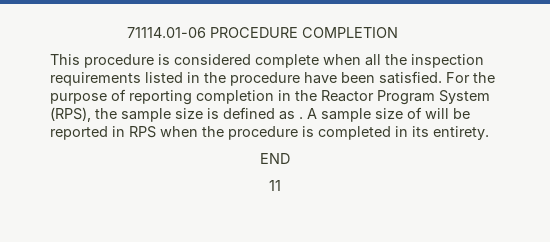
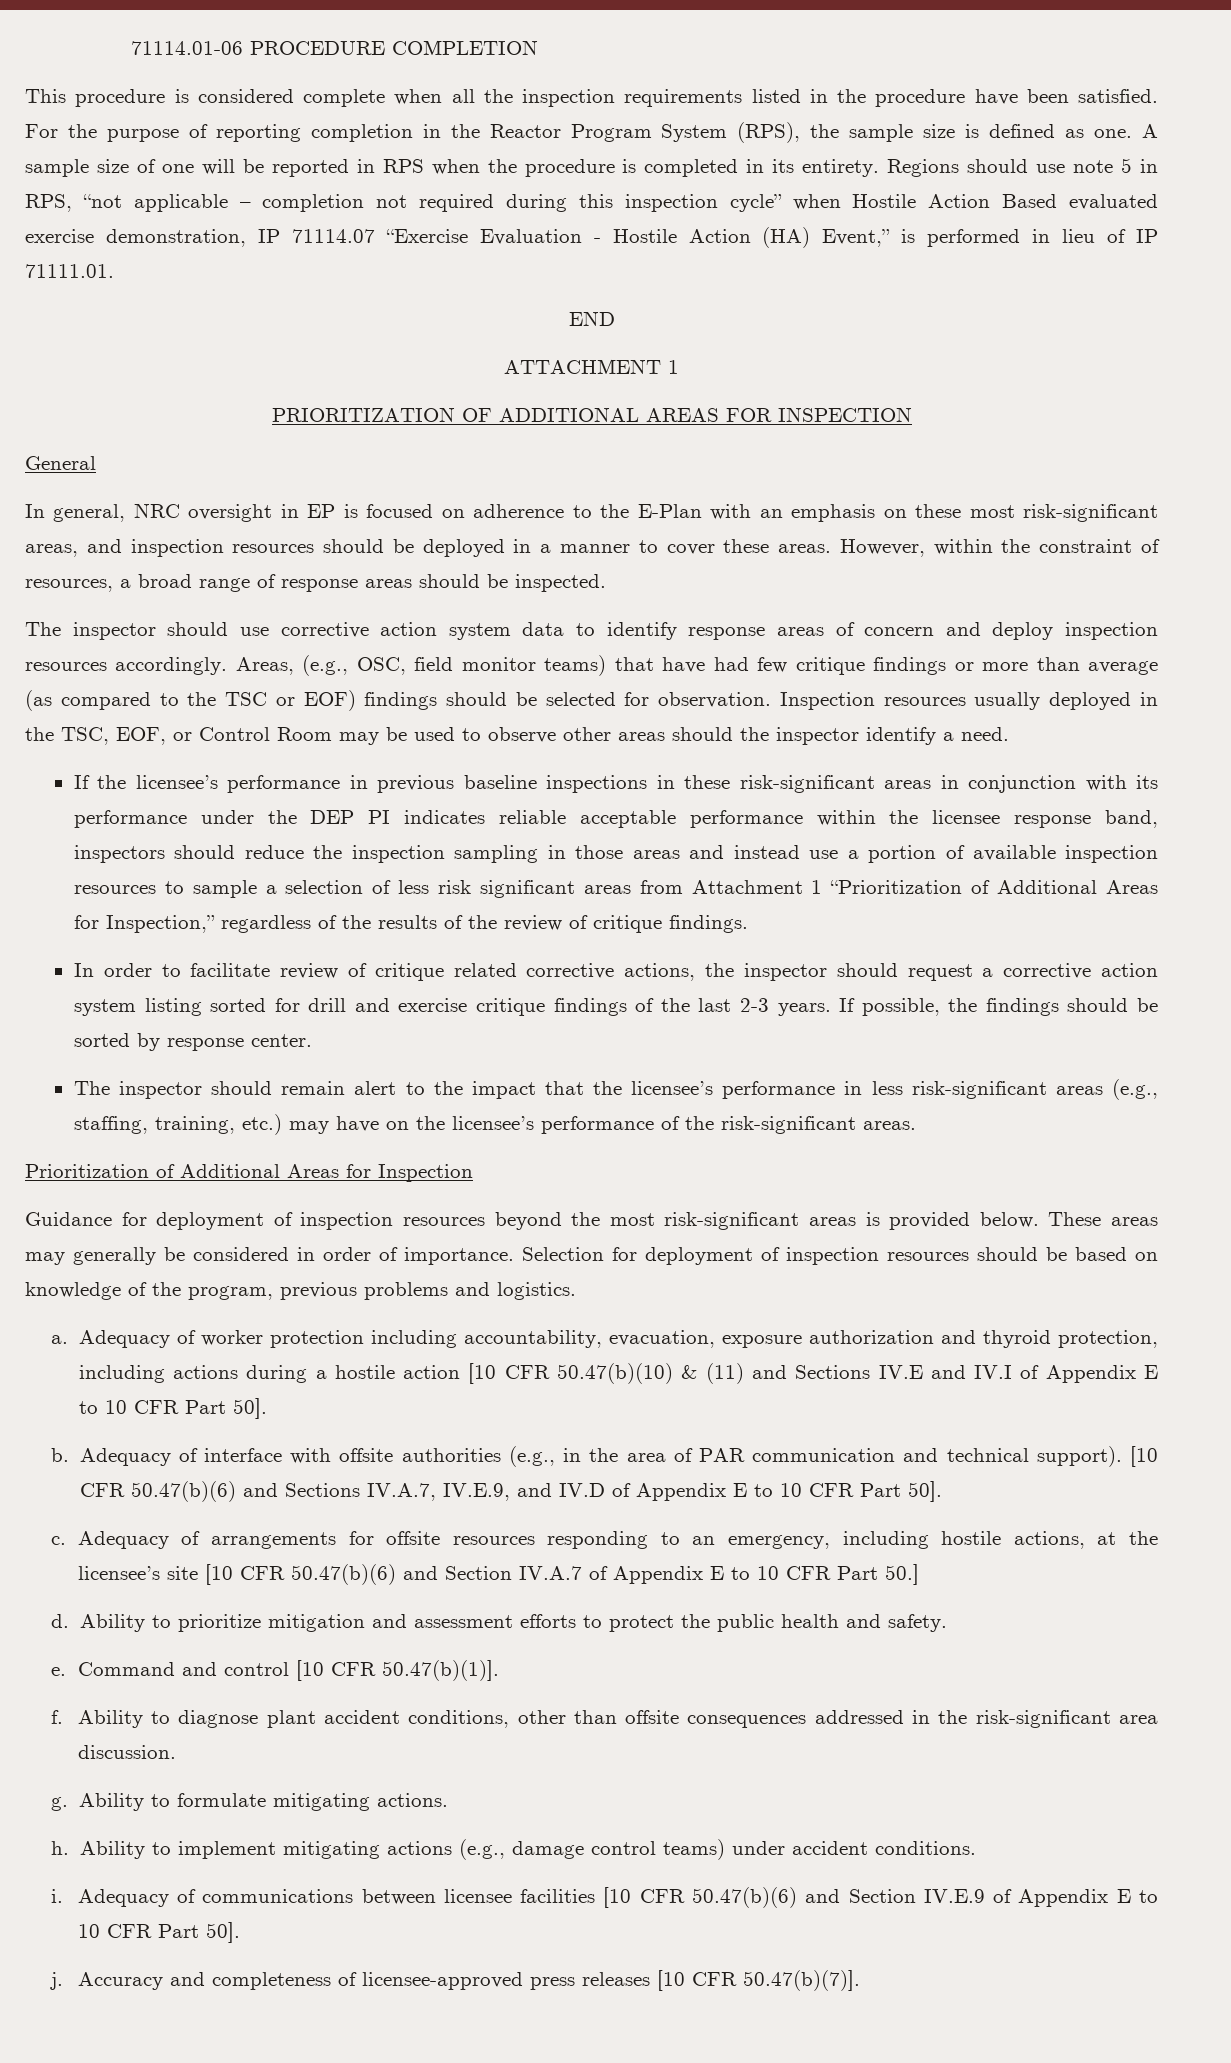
[299,117,303,119] . -> [1094,129,1133,138] one.
(422, 113) none -> [161,164,194,173] one
[260,153,290,164] [269,180,281,191] // END // 11 -> [887,158,1159,177] [25,194,1158,212] [25,227,1158,248] [25,264,114,278] [568,311,615,326] [504,359,679,374] [271,407,912,422] [25,456,96,470] [25,503,1159,522] [25,539,1161,557] [25,574,606,592] [25,622,1158,640] [25,655,1159,676] [25,690,1158,711] [25,727,1009,745] [73,775,1158,793] [73,810,1159,828] [73,845,1158,863] [73,880,1158,898] [73,915,748,933] [73,963,1158,981] [73,998,1158,1016] [73,1033,312,1051] [73,1079,1158,1100] [73,1114,916,1135] [25,1164,473,1182] [25,1212,1158,1230] [25,1247,1158,1265] [25,1282,576,1300] [51,1330,1158,1348] [78,1363,1158,1384] [78,1398,267,1419] [51,1446,1158,1467] [79,1481,942,1502] [51,1531,1158,1549] [77,1564,919,1585] [51,1614,947,1632] [51,1660,499,1681] [51,1710,1158,1728] [77,1745,176,1759] [51,1793,448,1811] [51,1839,976,1860] [51,1887,1158,1908] [77,1922,240,1943] [50,1970,860,1991] Regions should use note 5 in RPS, “not applicable – completion not required during this inspection cycle” when Hostile Action Based evaluated exercise demonstration, IP 71114.07 “Exercise Evaluation - Hostile Action (HA) Event,” is performed in lieu of IP 71111.01. // END // ATTACHMENT 1 // PRIORITIZATION OF ADDITIONAL AREAS FOR INSPECTION // General // In general, NRC oversight in EP is focused on adherence to the E-Plan with an emphasis on these most risk-significant areas, and inspection resources should be deployed in a manner to cover these areas. However, within the constraint of resources, a broad range of response areas should be inspected. // The inspector should use corrective action system data to identify response areas of concern and deploy inspection resources accordingly. Areas, (e.g., OSC, field monitor teams) that have had few critique findings or more than average (as compared to the TSC or EOF) findings should be selected for observation. Inspection resources usually deployed in the TSC, EOF, or Control Room may be used to observe other areas should the inspector identify a need. // If the licensee’s performance in previous baseline inspections in these risk-significant areas in conjunction with its performance under the DEP PI indicates reliable acceptable performance within the licensee response band, inspectors should reduce the inspection sampling in those areas and instead use a portion of available inspection resources to sample a selection of less risk significant areas from Attachment 1 “Prioritization of Additional Areas for Inspection,” regardless of the results of the review of critique findings. // In order to facilitate review of critique related corrective actions, the inspector should request a corrective action system listing sorted for drill and exercise critique findings of the last 2-3 years. If possible, the findings should be sorted by response center. // The inspector should remain alert to the impact that the licensee’s performance in less risk-significant areas (e.g., staffing, training, etc.) may have on the licensee’s performance of the risk-significant areas. // Prioritization of Additional Areas for Inspection // Guidance for deployment of inspection resources beyond the most risk-significant areas is provided below. These areas may generally be considered in order of importance. Selection for deployment of inspection resources should be based on knowledge of the program, previous problems and logistics. // a. Adequacy of worker protection including accountability, evacuation, exposure authorization and thyroid protection, including actions during a hostile action [10 CFR 50.47(b)(10) & (11) and Sections IV.E and IV.I of Appendix E to 10 CFR Part 50]. // b. Adequacy of interface with offsite authorities (e.g., in the area of PAR communication and technical support). [10 CFR 50.47(b)(6) and Sections IV.A.7, IV.E.9, and IV.D of Appendix E to 10 CFR Part 50]. // c. Adequacy of arrangements for offsite resources responding to an emergency, including hostile actions, at the licensee’s site [10 CFR 50.47(b)(6) and Section IV.A.7 of Appendix E to 10 CFR Part 50.] // d. Ability to prioritize mitigation and assessment efforts to protect the public health and safety. // e. Command and control [10 CFR 50.47(b)(1)]. // f. Ability to diagnose plant accident conditions, other than offsite consequences addressed in the risk-significant area discussion. // g. Ability to formulate mitigating actions. // h. Ability to implement mitigating actions (e.g., damage control teams) under accident conditions. // i. Adequacy of communications between licensee facilities [10 CFR 50.47(b)(6) and Section IV.E.9 of Appendix E to 10 CFR Part 50]. // j. Accuracy and completeness of licensee-approved press releases [10 CFR 50.47(b)(7)].

